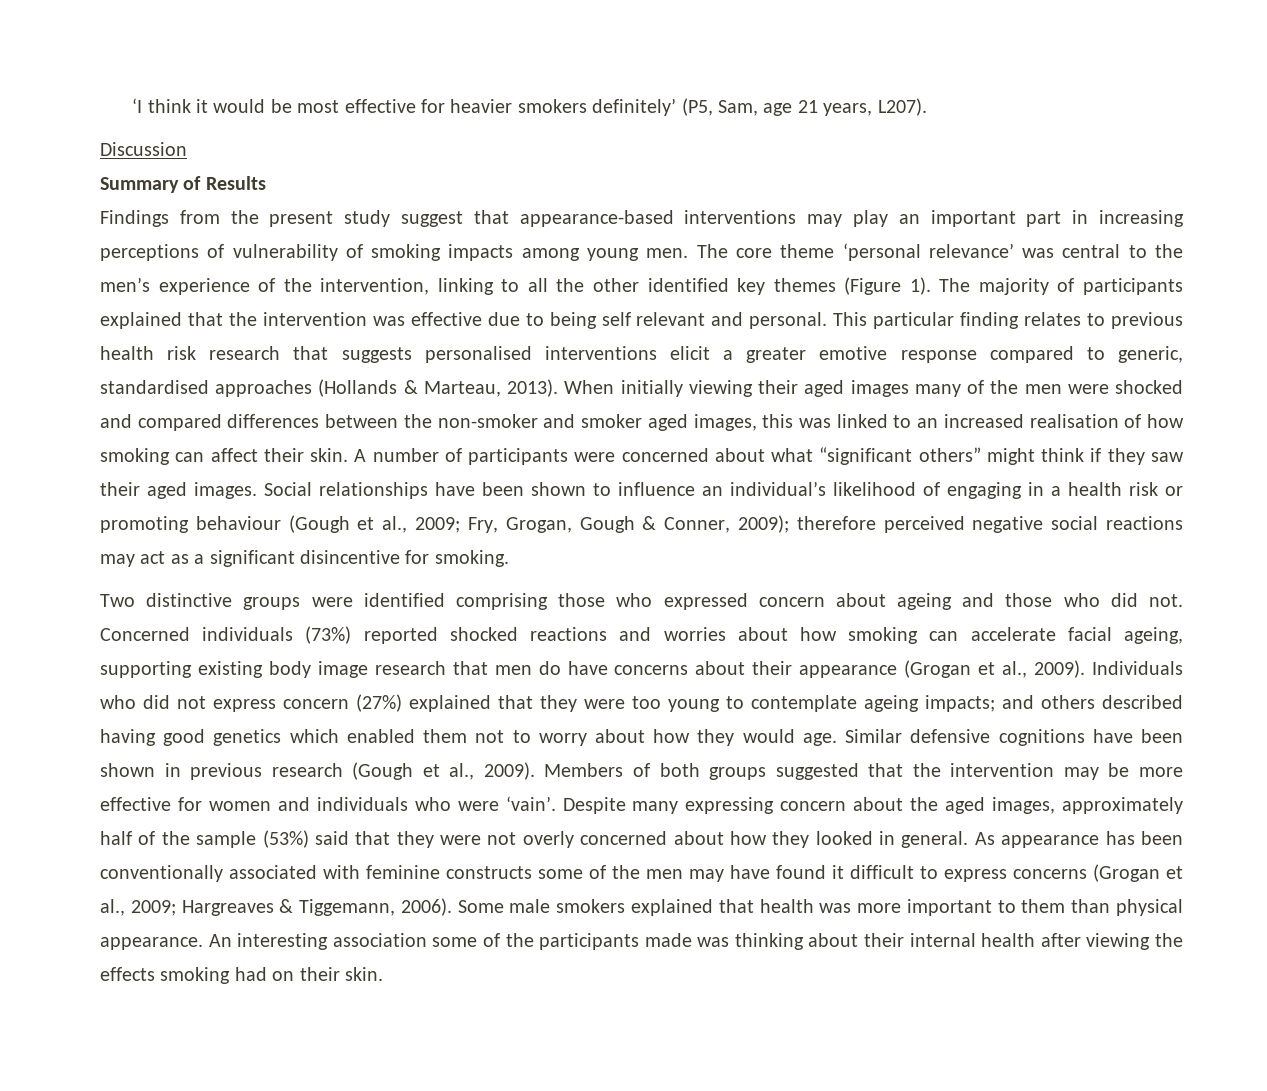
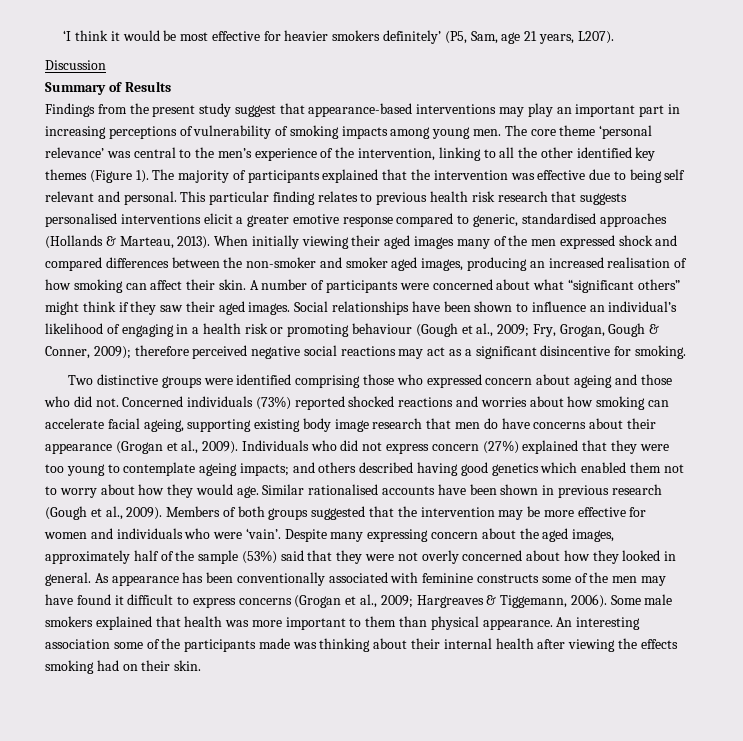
[1067,380,1184,394] were shocked -> [559,235,653,249] expressed shock
[762,414,912,428] this was linked to -> [467,257,528,271] producing
[910,729,1085,746] defensive cognitions -> [308,484,436,495] rationalised accounts

